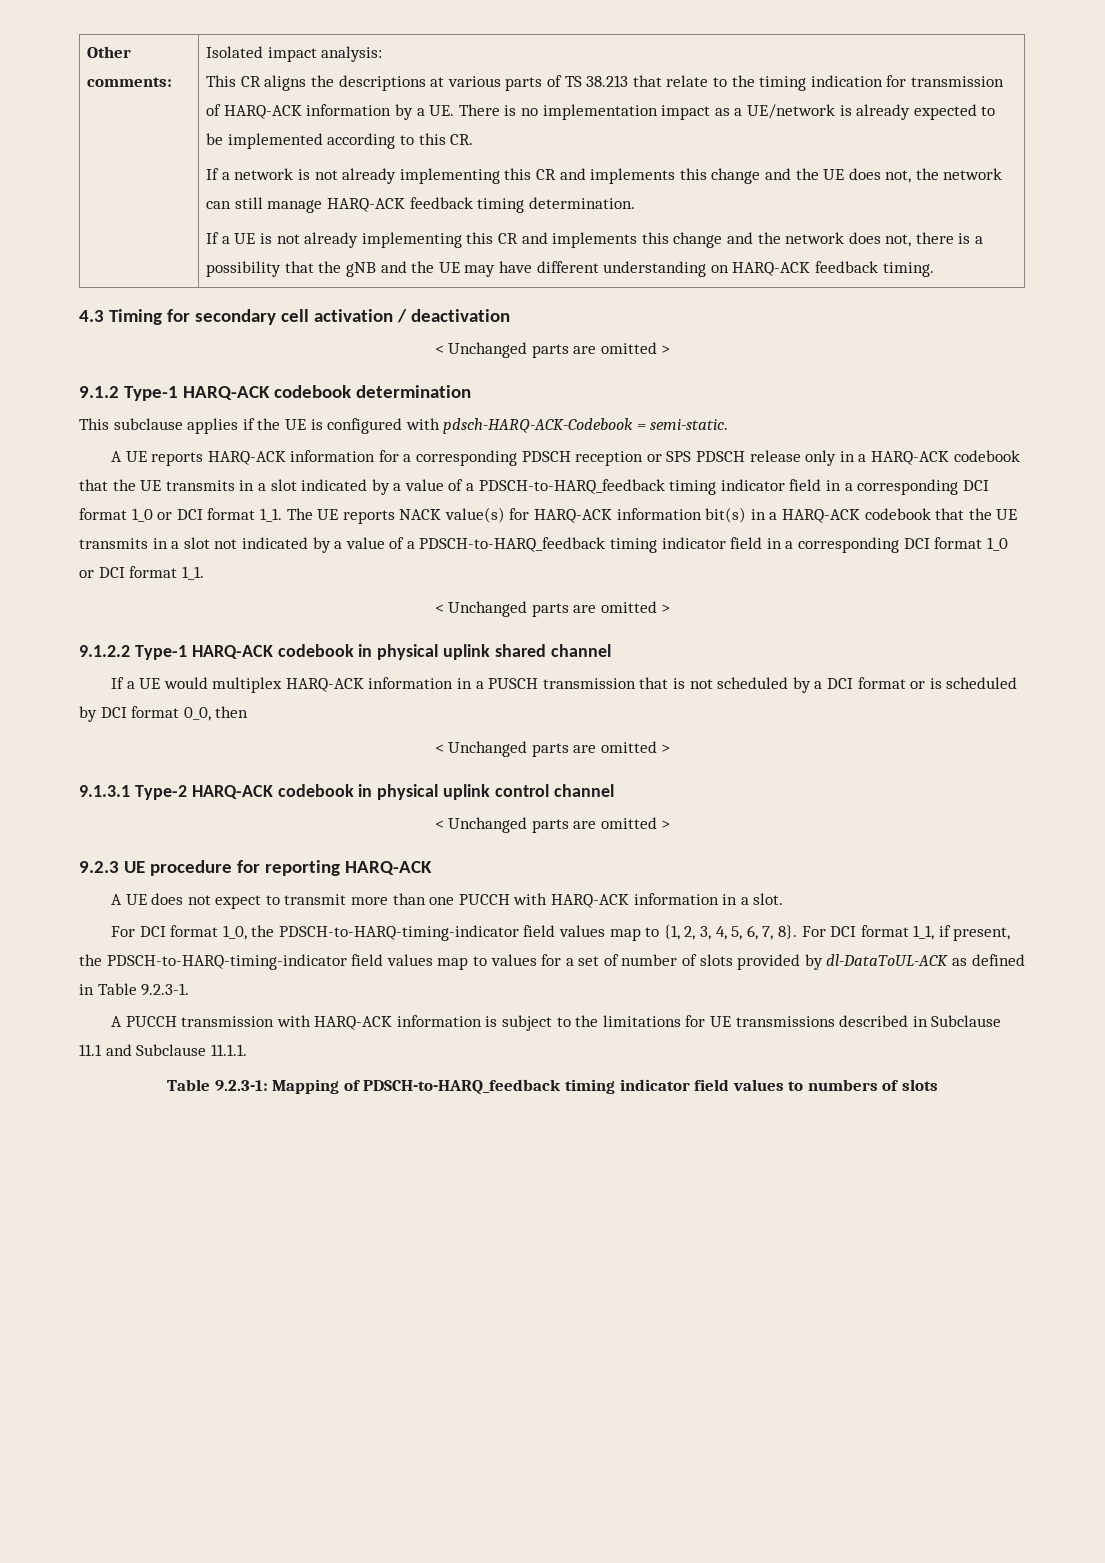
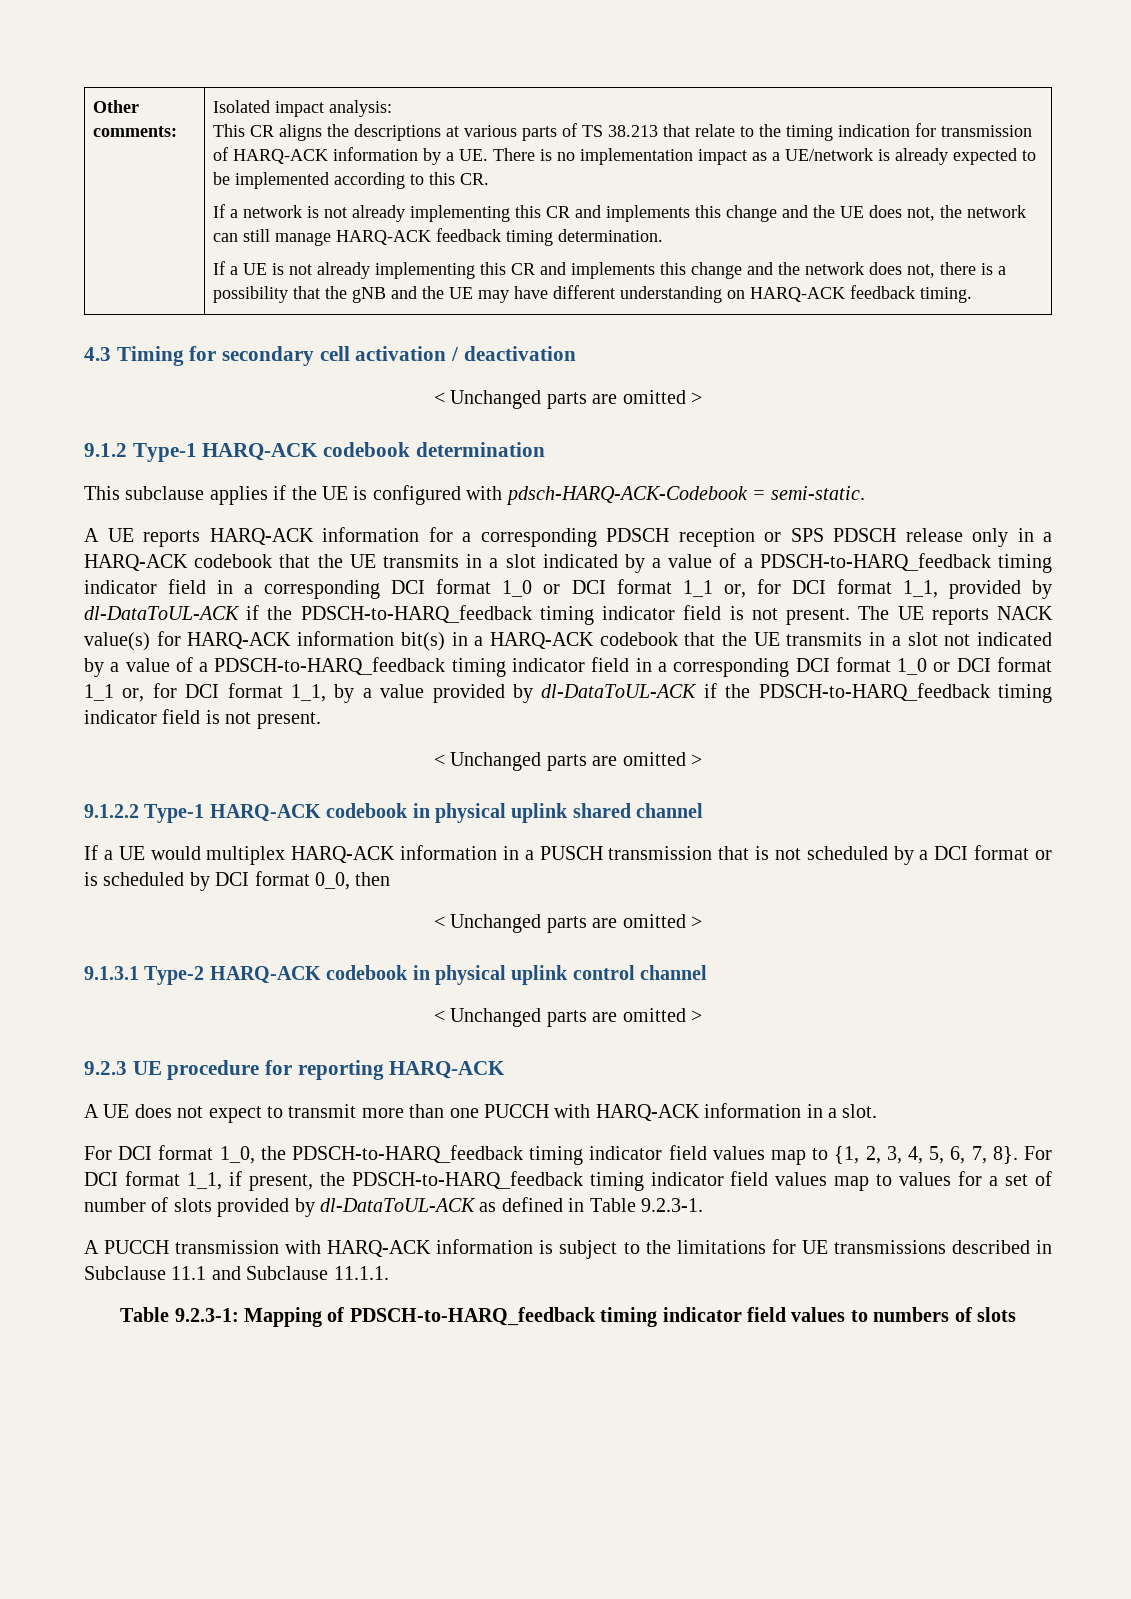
[259,508,282,522] 1_1. -> [682,579,1052,599] [84,605,851,625] 1_1 or, for DCI format 1_1, provided by dl-DataToUL-ACK if the PDSCH-to-HARQ_feedback timing indicator field is not present.
[181,566,204,580] 1_1. -> [84,683,1052,703] [84,709,321,729] 1_1 or, for DCI format 1_1, by a value provided by dl-DataToUL-ACK if the PDSCH-to-HARQ_feedback timing indicator field is not present.
[278,925,519,941] PDSCH-to-HARQ-timing-indicator -> [292,1145,663,1165] PDSCH-to-HARQ_feedback timing indicator
[106,954,347,970] PDSCH-to-HARQ-timing-indicator -> [351,1171,724,1191] PDSCH-to-HARQ_feedback timing indicator

